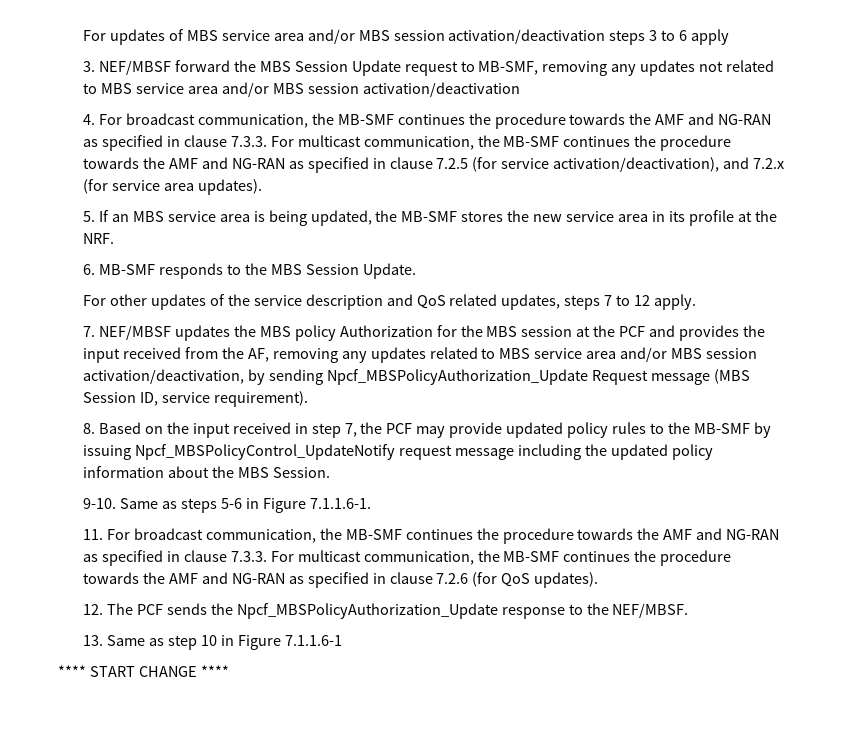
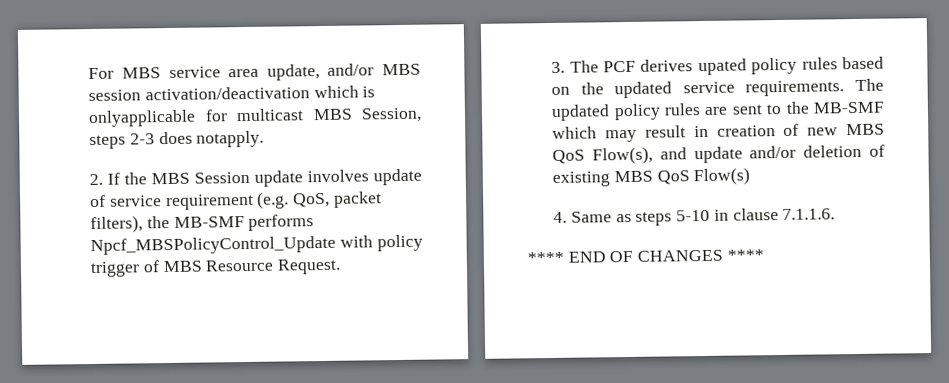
[83,29,730,45] [83,60,775,76] [83,82,520,97] [83,113,772,129] [83,135,732,151] [83,157,785,173] [83,179,262,195] [83,210,777,226] [83,233,115,244] [83,263,416,279] [83,294,696,310] [83,325,765,341] [83,347,757,363] [83,369,750,385] [83,391,308,407] [83,422,503,438] For updates of MBS service area and/or MBS session activation/deactivation steps 3 to 6 apply // 3. NEF/MBSF forward the MBS Session Update request to MB-SMF, removing any updates not related to MBS service area and/or MBS session activation/deactivation // 4. For broadcast communication, the MB-SMF continues the procedure towards the AMF and NG-RAN as specified in clause 7.3.3. For multicast communication, the MB-SMF continues the procedure towards the AMF and NG-RAN as specified in clause 7.2.5 (for service activation/deactivation), and 7.2.x (for service area updates). // 5. If an MBS service area is being updated, the MB-SMF stores the new service area in its profile at the NRF. // 6. MB-SMF responds to the MBS Session Update. // For other updates of the service description and QoS related updates, steps 7 to 12 apply. // 7. NEF/MBSF updates the MBS policy Authorization for the MBS session at the PCF and provides the input received from the AF, removing any updates related to MBS service area and/or MBS session activation/deactivation, by sending Npcf_MBSPolicyAuthorization_Update Request message (MBS Session ID, service requirement). // 8. Based on the input received in step 7, the PCF may provide -> [88,63,422,81] [88,85,376,102] [88,107,422,128] [89,130,265,150] [89,168,422,187] [90,191,382,211] [90,214,315,234] [90,234,424,256] [90,258,342,278] [551,56,884,76] [551,78,884,99] For MBS service area update, and/or MBS session activation/deactivation which is onlyapplicable for multicast MBS Session, steps 2-3 does notapply. // 2. If the MBS Session update involves update of service requirement (e.g. QoS, packet filters), the MB-SMF performs Npcf_MBSPolicyControl_Update with policy trigger of MBS Resource Request. // 3. The PCF derives upated policy rules based on the updated service requirements. The
(646, 428) none -> [704,104,763,115] are sent
[753,422,771,438] [83,444,713,460] [83,466,330,478] [83,498,371,513] [83,528,780,544] [83,550,732,566] [83,572,599,588] [83,603,689,619] [83,635,342,650] [58,665,197,677] by issuing Npcf_MBSPolicyControl_UpdateNotify request message including the updated policy information about the MBS Session. // 9-10. Same as steps 5-6 in Figure 7.1.1.6-1. // 11. For broadcast communication, the MB-SMF continues the procedure towards the AMF and NG-RAN as specified in clause 7.3.3. For multicast communication, the MB-SMF continues the procedure towards the AMF and NG-RAN as specified in clause 7.2.6 (for QoS updates). // 12. The PCF sends the Npcf_MBSPolicyAuthorization_Update response to the NEF/MBSF. // 13. Same as step 10 in Figure 7.1.1.6-1 // **** START CHANGE -> [552,123,885,143] [552,144,885,165] [552,167,751,187] [553,208,836,226] [527,249,724,264] which may result in creation of new MBS QoS Flow(s), and update and/or deletion of existing MBS QoS Flow(s) // 4. Same as steps 5-10 in clause 7.1.1.6. // **** END OF CHANGES

